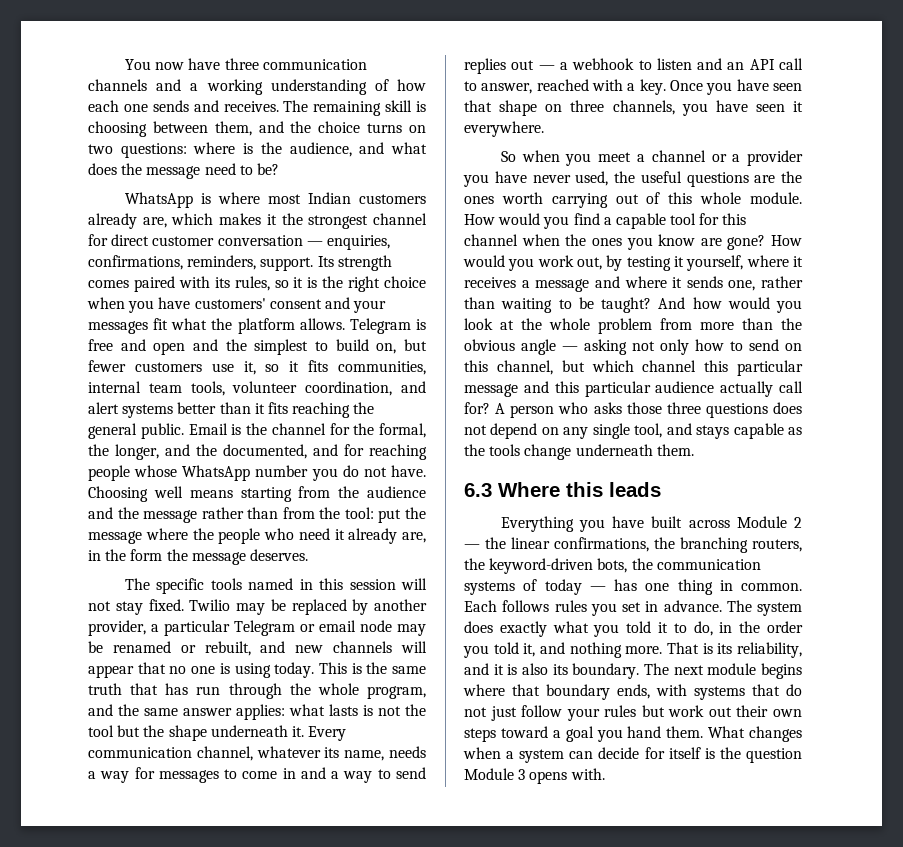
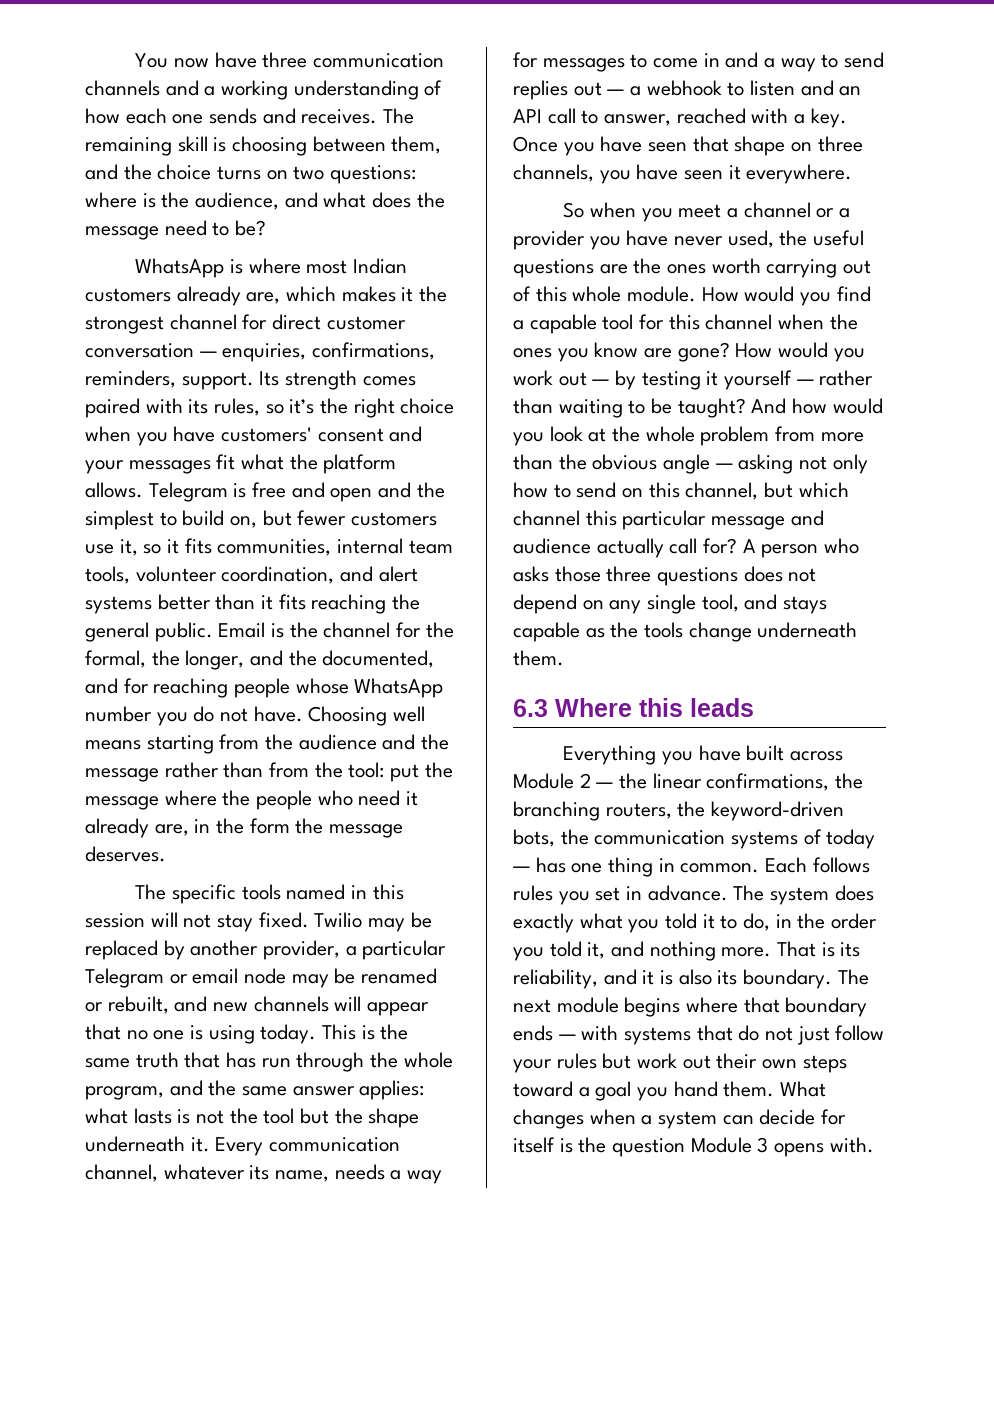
[293,277,318,288] it is -> [289,399,315,414] it’s
[577,257,602,270] out, -> [558,372,610,386] out —
[686,255,803,271] [464,276,756,292] yourself, where it receives a message and where it sends one, -> [724,370,814,390] yourself —
[554,381,651,397] this particular -> (824, 518) none
[617,684,650,699] ends, -> [513,1025,576,1041] ends —

